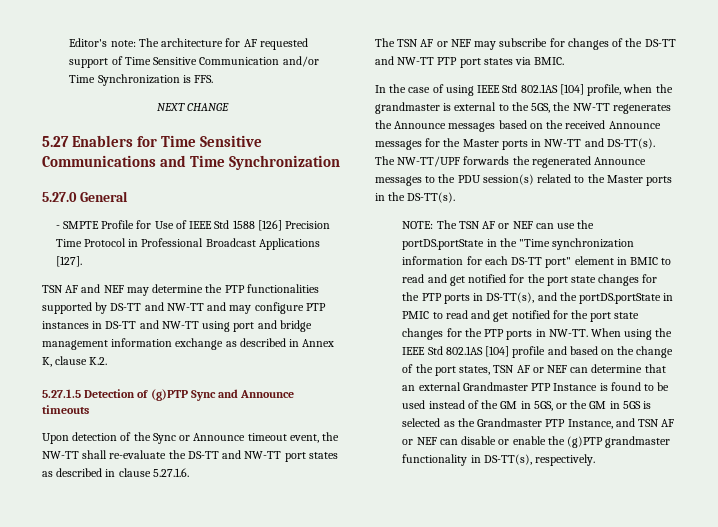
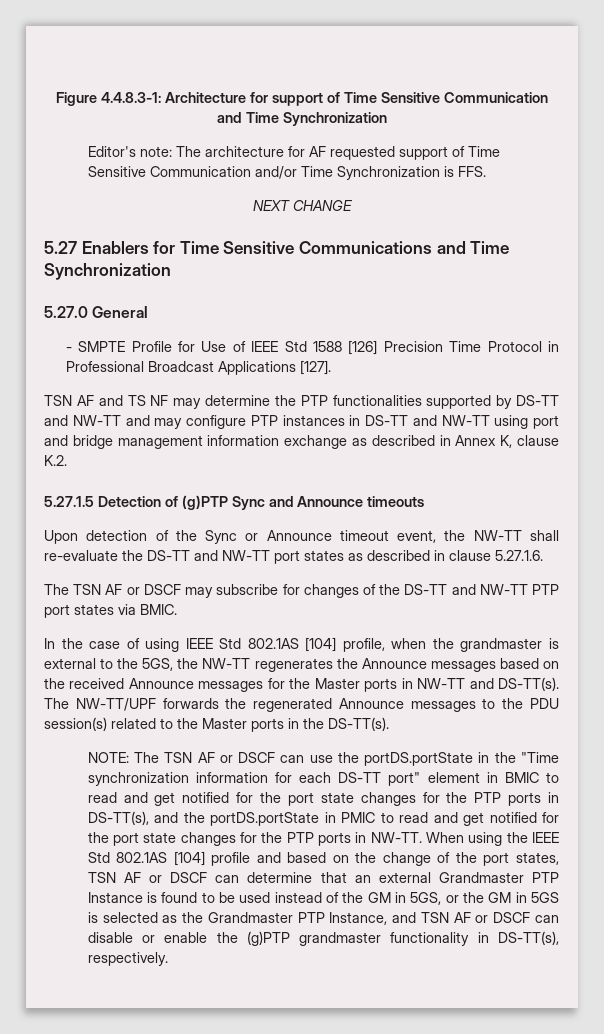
(69, 42) none -> [55,92,548,106] [216,112,387,126] Figure 4.4.8.3-1: Architecture for support of Time Sensitive Communication and Time Synchronization //
[103,285,124,293] NEF -> [127,395,169,406] TS NF
[450,39,471,47] NEF -> [143,584,181,595] DSCF
[512,221,533,229] NEF -> [238,752,276,763] DSCF
[547,365,568,373] NEF -> [170,872,208,883] DSCF
[416,437,437,445] NEF -> [493,912,531,923] DSCF

